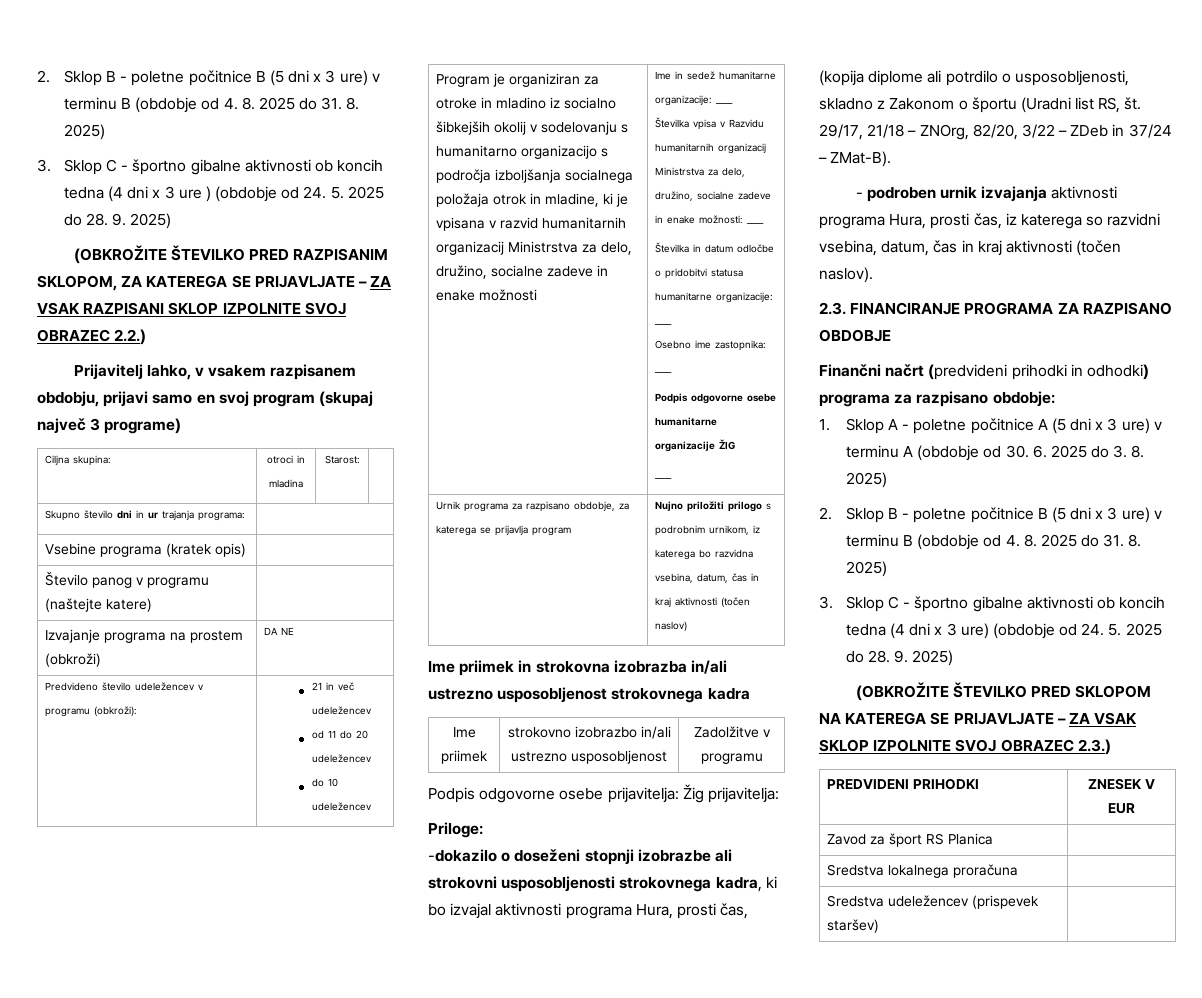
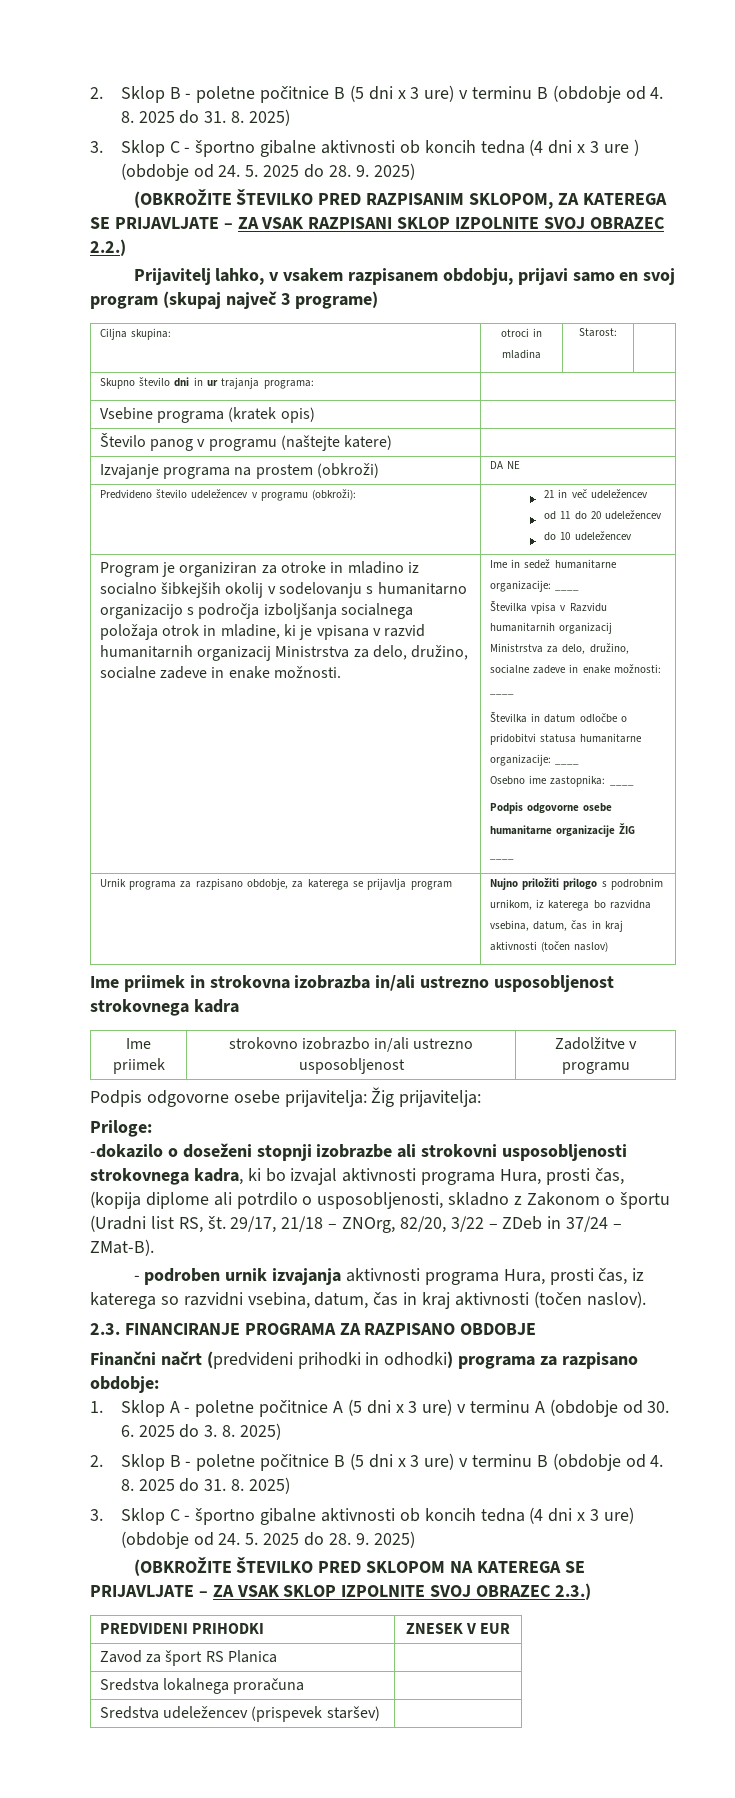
[479,289,538,301] možnosti -> [274,666,342,678] možnosti.

